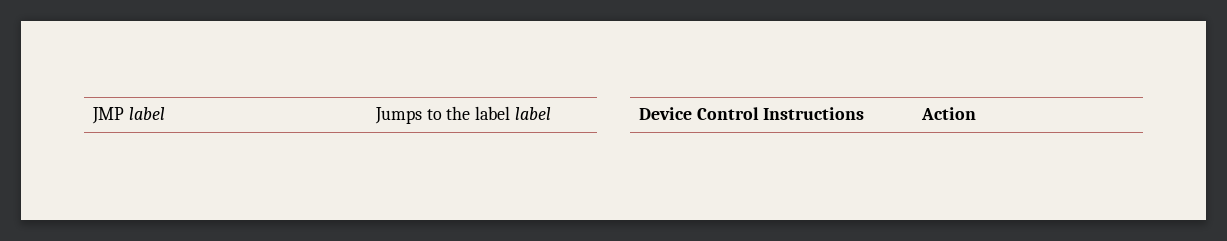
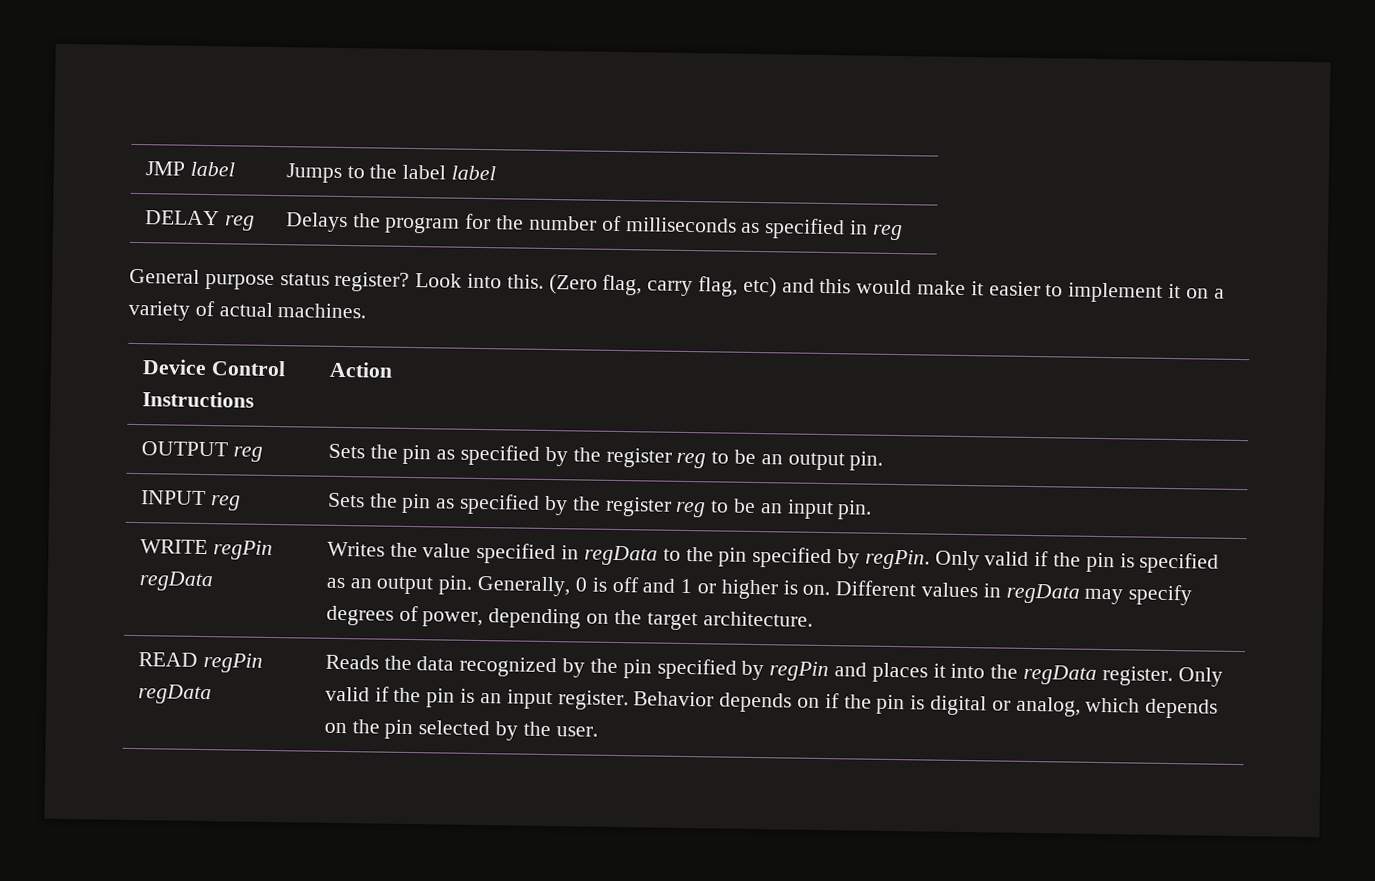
[638,107,865,120] [920,107,976,120] Device Control Instructions | Action -> [144,210,255,231] [284,212,903,241] [129,268,1225,303] [128,300,367,321] [141,359,286,377] [141,391,254,408] [328,361,393,378] [140,441,263,462] [327,443,884,471] [140,490,241,511] [327,492,873,520] [139,539,273,560] [138,571,214,592] [326,541,1220,574] [325,575,1193,606] [325,605,813,631] [137,652,263,673] [137,684,212,705] [324,654,1223,687] [324,686,1219,719] [323,719,598,741] DELAY reg | Delays the program for the number of milliseconds as specified in reg // General purpose status register? Look into this. (Zero flag, carry flag, etc) and this would make it easier to implement it on a variety of actual machines. // Device Control Instructions | Action // OUTPUT reg | Sets the pin as specified by the register reg to be an output pin. // INPUT reg | Sets the pin as specified by the register reg to be an input pin. // WRITE regPin regData | Writes the value specified in regData to the pin specified by regPin. Only valid if the pin is specified as an output pin. Generally, 0 is off and 1 or higher is on. Different values in regData may specify degrees of power, depending on the target architecture. // READ regPin regData | Reads the data recognized by the pin specified by regPin and places it into the regData register. Only valid if the pin is an input register. Behavior depends on if the pin is digital or analog, which depends on the pin selected by the user.

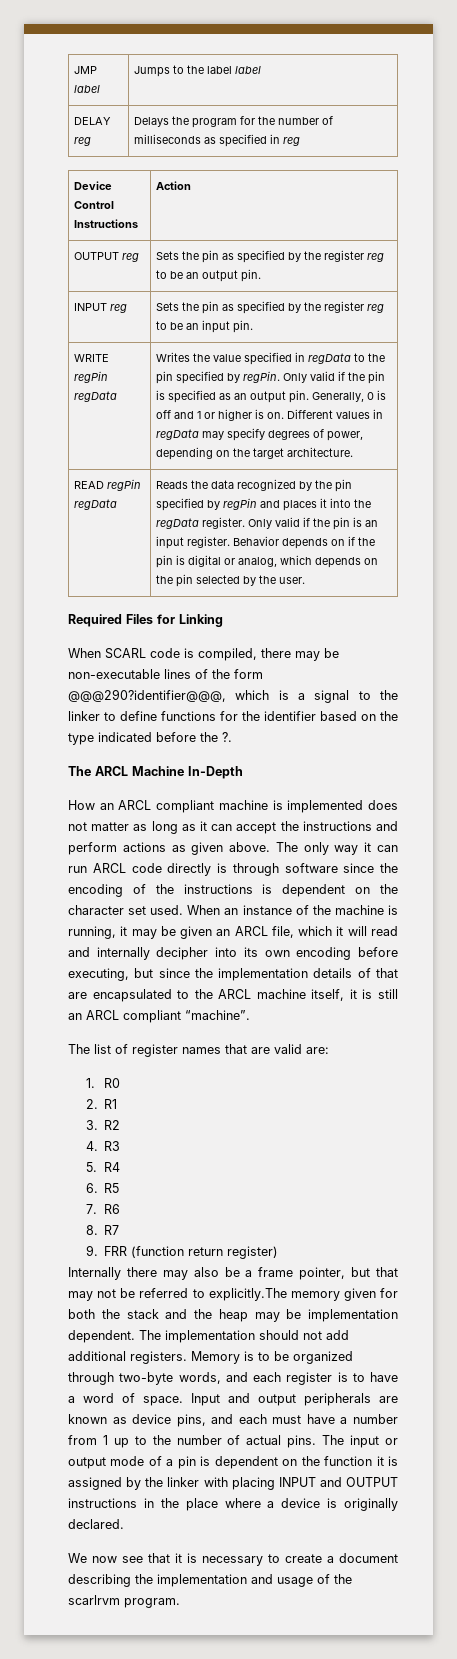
[129,268,1225,303] [128,300,367,321] // General purpose status register? Look into this. (Zero flag, carry flag, etc) and this would make it easier to implement it on a variety of actual machines. -> (300, 141) none
(598, 731) none -> [68,614,223,627] [68,648,339,661] [68,669,263,679] [68,689,398,703] [68,711,398,721] [68,732,232,745] [68,766,243,779] [68,800,399,813] [68,821,398,834] [68,842,398,855] [68,863,398,876] [68,884,398,897] [68,905,398,915] [68,926,398,939] [68,947,399,960] [68,968,398,981] [68,989,398,1002] [68,1010,250,1023] [68,1044,329,1057] [86,1078,121,1088] [86,1099,118,1109] [86,1120,121,1130] [86,1141,121,1151] [86,1162,121,1172] [86,1183,120,1193] [86,1204,121,1214] [86,1225,120,1235] [86,1245,279,1259] [68,1267,398,1280] [68,1288,398,1301] [68,1309,398,1322] [68,1330,349,1343] [68,1351,353,1364] [68,1372,398,1385] [68,1393,398,1406] [68,1414,398,1427] [68,1435,398,1448] [68,1456,398,1469] [68,1477,398,1490] [68,1498,398,1511] [68,1519,124,1529] [68,1553,398,1566] [68,1574,352,1587] [68,1595,180,1608] // Required Files for Linking // When SCARL code is compiled, there may be non-executable lines of the form @@@290?identifier@@@, which is a signal to the linker to define functions for the identifier based on the type indicated before the ?. // The ARCL Machine In-Depth // How an ARCL compliant machine is implemented does not matter as long as it can accept the instructions and perform actions as given above. The only way it can run ARCL code directly is through software since the encoding of the instructions is dependent on the character set used. When an instance of the machine is running, it may be given an ARCL file, which it will read and internally decipher into its own encoding before executing, but since the implementation details of that are encapsulated to the ARCL machine itself, it is still an ARCL compliant “machine”. // The list of register names that are valid are: // 1. R0 // 2. R1 // 3. R2 // 4. R3 // 5. R4 // 6. R5 // 7. R6 // 8. R7 // 9. FRR (function return register) // Internally there may also be a frame pointer, but that may not be referred to explicitly.The memory given for both the stack and the heap may be implementation dependent. The implementation should not add additional registers. Memory is to be organized through two-byte words, and each register is to have a word of space. Input and output peripherals are known as device pins, and each must have a number from 1 up to the number of actual pins. The input or output mode of a pin is dependent on the function it is assigned by the linker with placing INPUT and OUTPUT instructions in the place where a device is originally declared. // We now see that it is necessary to create a document describing the implementation and usage of the scarlrvm program.

